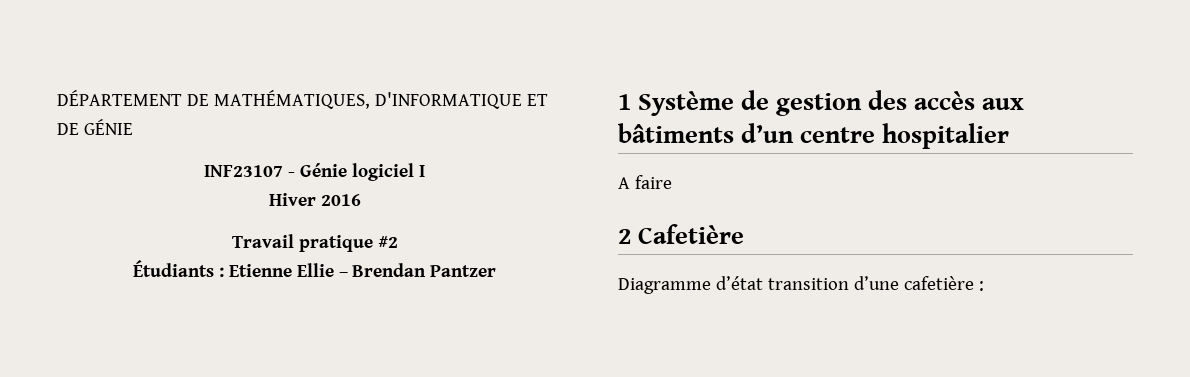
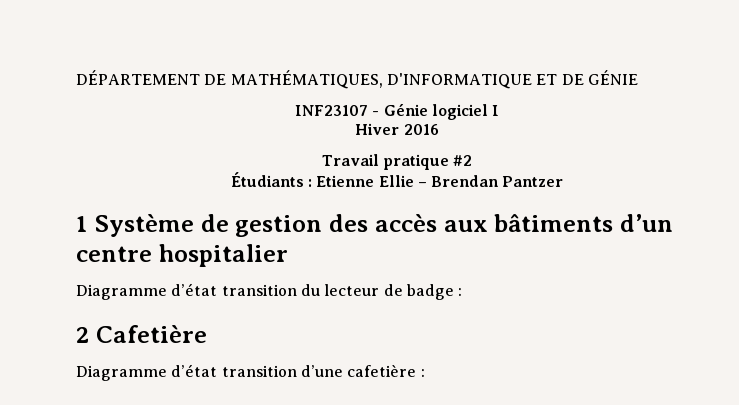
[618,175,672,189] A faire -> [76,283,463,300] Diagramme d’état transition du lecteur de badge :

